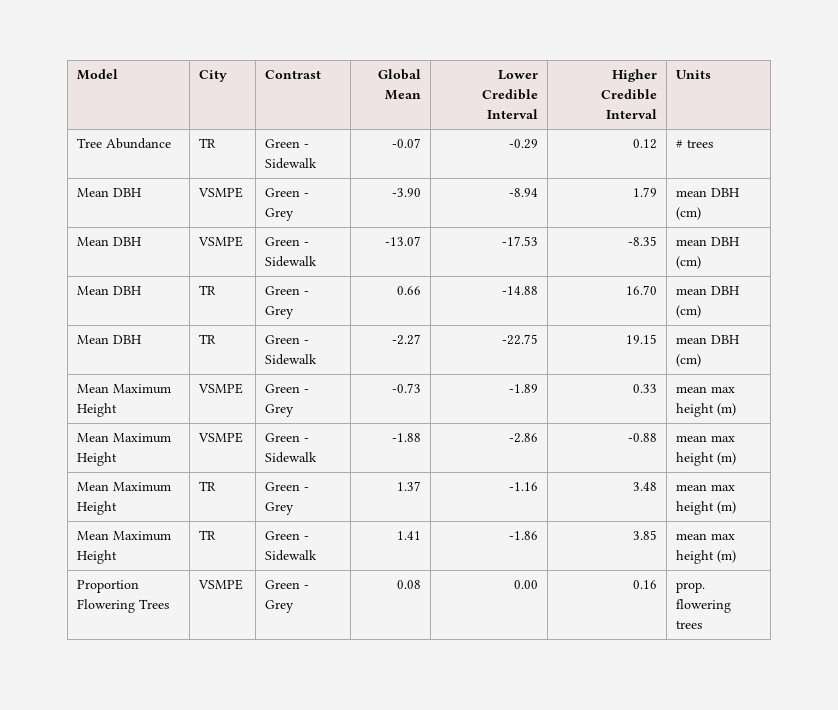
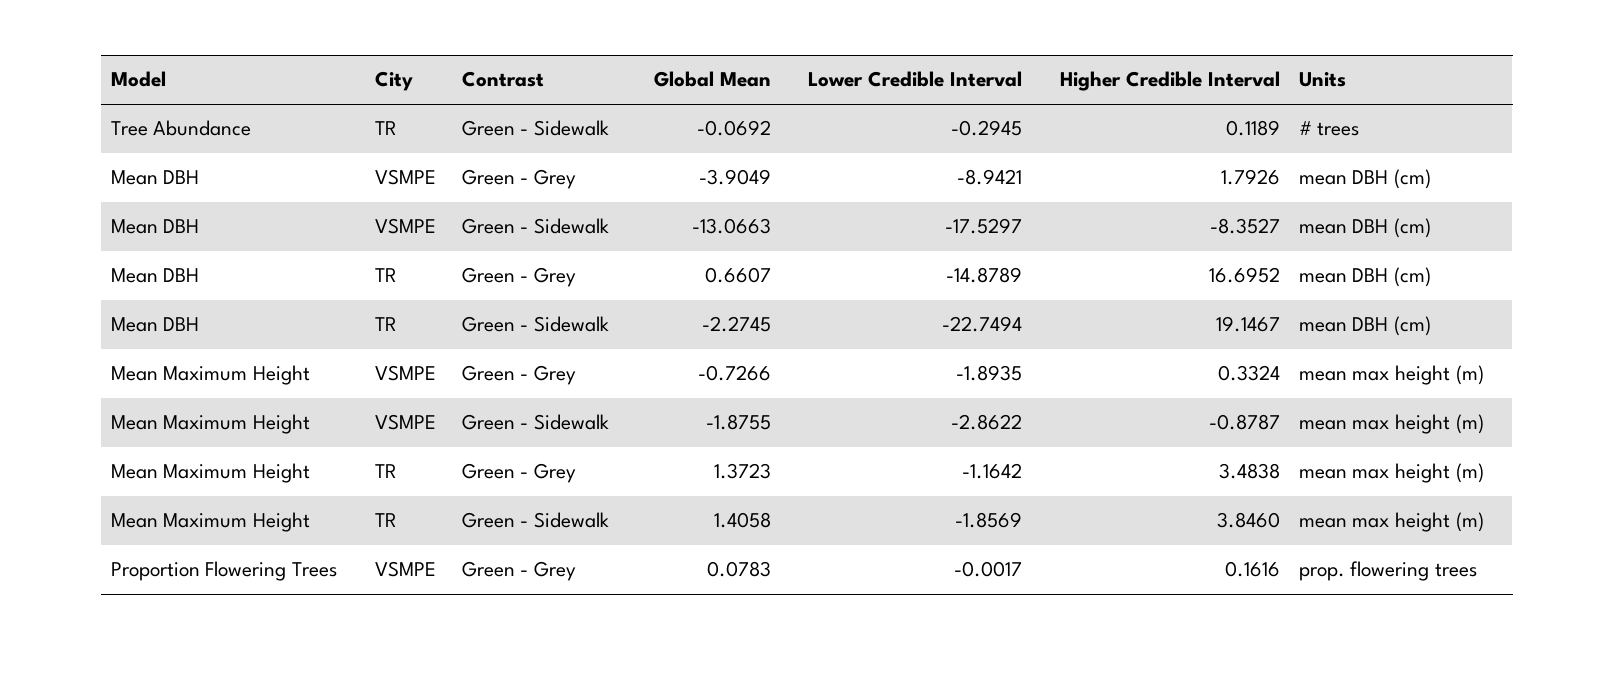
[391,138,421,148] [508,139,538,149] [632,139,657,149] -0.07 | -0.29 | 0.12 -> [697,120,772,136] [951,120,1023,136] [1226,120,1281,136] -0.0692 | -0.2945 | 0.1189
[391,188,421,197] [508,188,538,197] [632,187,657,197] -3.90 | -8.94 | 1.79 -> [699,169,772,185] [957,169,1023,185] [1221,169,1281,185] -3.9049 | -8.9421 | 1.7926
[384,236,421,246] [501,236,538,246] [627,236,657,246] -13.07 | -17.53 | -8.35 -> [692,218,772,234] [945,218,1023,234] [1210,218,1281,234] -13.0663 | -17.5297 | -8.3527
[396,286,421,295] [501,286,538,295] [625,285,657,295] 0.66 | -14.88 | 16.70 -> [705,267,772,283] [946,267,1023,283] [1209,267,1281,283] 0.6607 | -14.8789 | 16.6952
[391,334,421,345] [501,334,538,345] [625,334,657,344] -2.27 | -22.75 | 19.15 -> [702,316,772,332] [942,316,1023,332] [1216,316,1281,332] -2.2745 | -22.7494 | 19.1467
[391,383,421,393] [508,384,538,393] [632,384,657,393] -0.73 | -1.89 | 0.33 -> [698,365,772,381] [956,365,1023,381] [1218,365,1281,381] -0.7266 | -1.8935 | 0.3324
[391,433,421,442] [508,433,538,443] [627,433,657,442] -1.88 | -2.86 | -0.88 -> [706,414,772,430] [951,414,1023,430] [1209,414,1281,430] -1.8755 | -2.8622 | -0.8787
[396,481,421,491] [508,482,538,491] [632,482,657,491] 1.37 | -1.16 | 3.48 -> [714,463,772,479] [962,463,1023,479] [1219,463,1281,479] 1.3723 | -1.1642 | 3.4838
[396,531,421,540] [508,531,538,540] [632,530,657,540] 1.41 | -1.86 | 3.85 -> [714,512,772,528] [955,512,1023,528] [1217,512,1281,528] 1.4058 | -1.8569 | 3.8460
[396,580,421,589] [513,580,538,589] [632,580,657,589] 0.08 | 0.00 | 0.16 -> [707,561,772,577] [954,561,1023,577] [1225,561,1281,577] 0.0783 | -0.0017 | 0.1616

